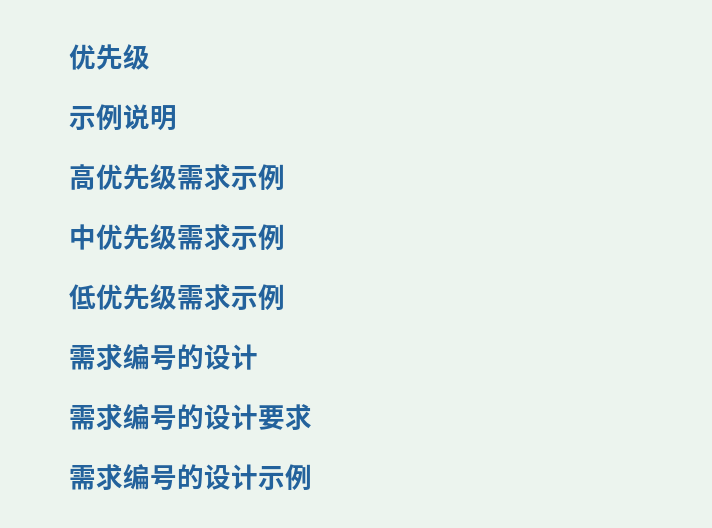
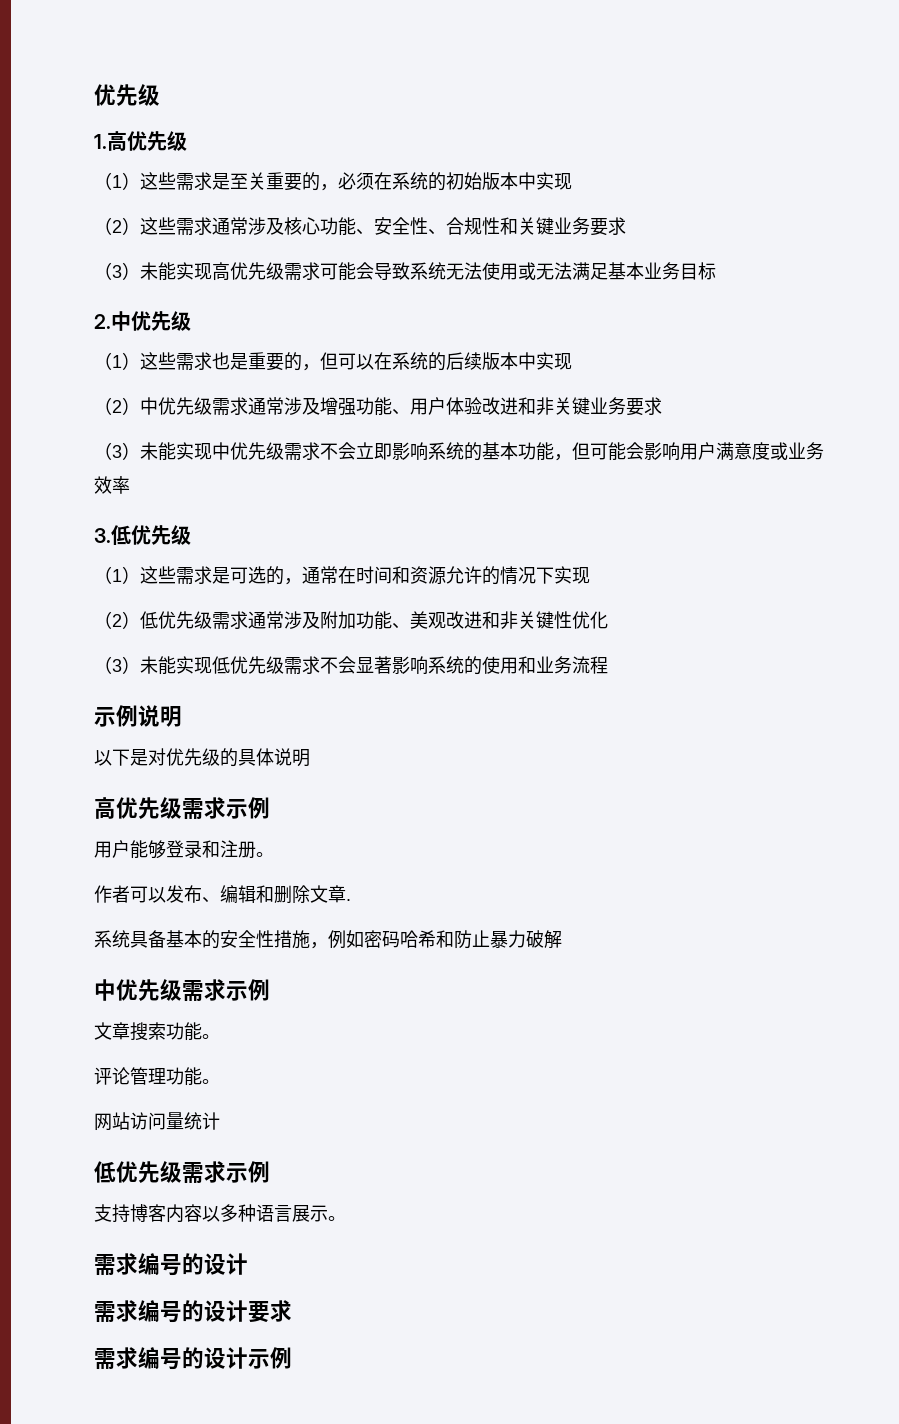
[69,44,150,70] [69,104,177,131] [69,164,285,191] [69,224,285,251] [69,284,285,311] 优先级 // 示例说明 // 高优先级需求示例 // 中优先级需求示例 // 低优先级需求示例 -> [94,84,160,106] [94,131,187,151] [94,172,572,191] [94,217,626,236] [94,262,716,281] [94,311,191,331] [94,352,572,371] [94,397,662,416] [94,442,824,461] [94,476,130,494] [94,525,191,545] [94,566,590,585] [94,611,608,630] [94,656,608,675] [94,705,182,727] [94,748,310,767] [94,797,270,820] [94,840,274,859] [94,885,351,904] [94,930,562,949] [94,979,270,1002] [94,1022,220,1041] [94,1067,220,1086] [94,1112,220,1131] [94,1161,270,1184] [94,1204,346,1223] 优先级 // 1.高优先级 // （1）这些需求是至关重要的，必须在系统的初始版本中实现 // （2）这些需求通常涉及核心功能、安全性、合规性和关键业务要求 // （3）未能实现高优先级需求可能会导致系统无法使用或无法满足基本业务目标 // 2.中优先级 // （1）这些需求也是重要的，但可以在系统的后续版本中实现 // （2）中优先级需求通常涉及增强功能、用户体验改进和非关键业务要求 // （3）未能实现中优先级需求不会立即影响系统的基本功能，但可能会影响用户满意度或业务效率 // 3.低优先级 // （1）这些需求是可选的，通常在时间和资源允许的情况下实现 // （2）低优先级需求通常涉及附加功能、美观改进和非关键性优化 // （3）未能实现低优先级需求不会显著影响系统的使用和业务流程 // 示例说明 // 以下是对优先级的具体说明 // 高优先级需求示例 // 用户能够登录和注册。 // 作者可以发布、编辑和删除文章. // 系统具备基本的安全性措施，例如密码哈希和防止暴力破解 // 中优先级需求示例 // 文章搜索功能。 // 评论管理功能。 // 网站访问量统计 // 低优先级需求示例 // 支持博客内容以多种语言展示。

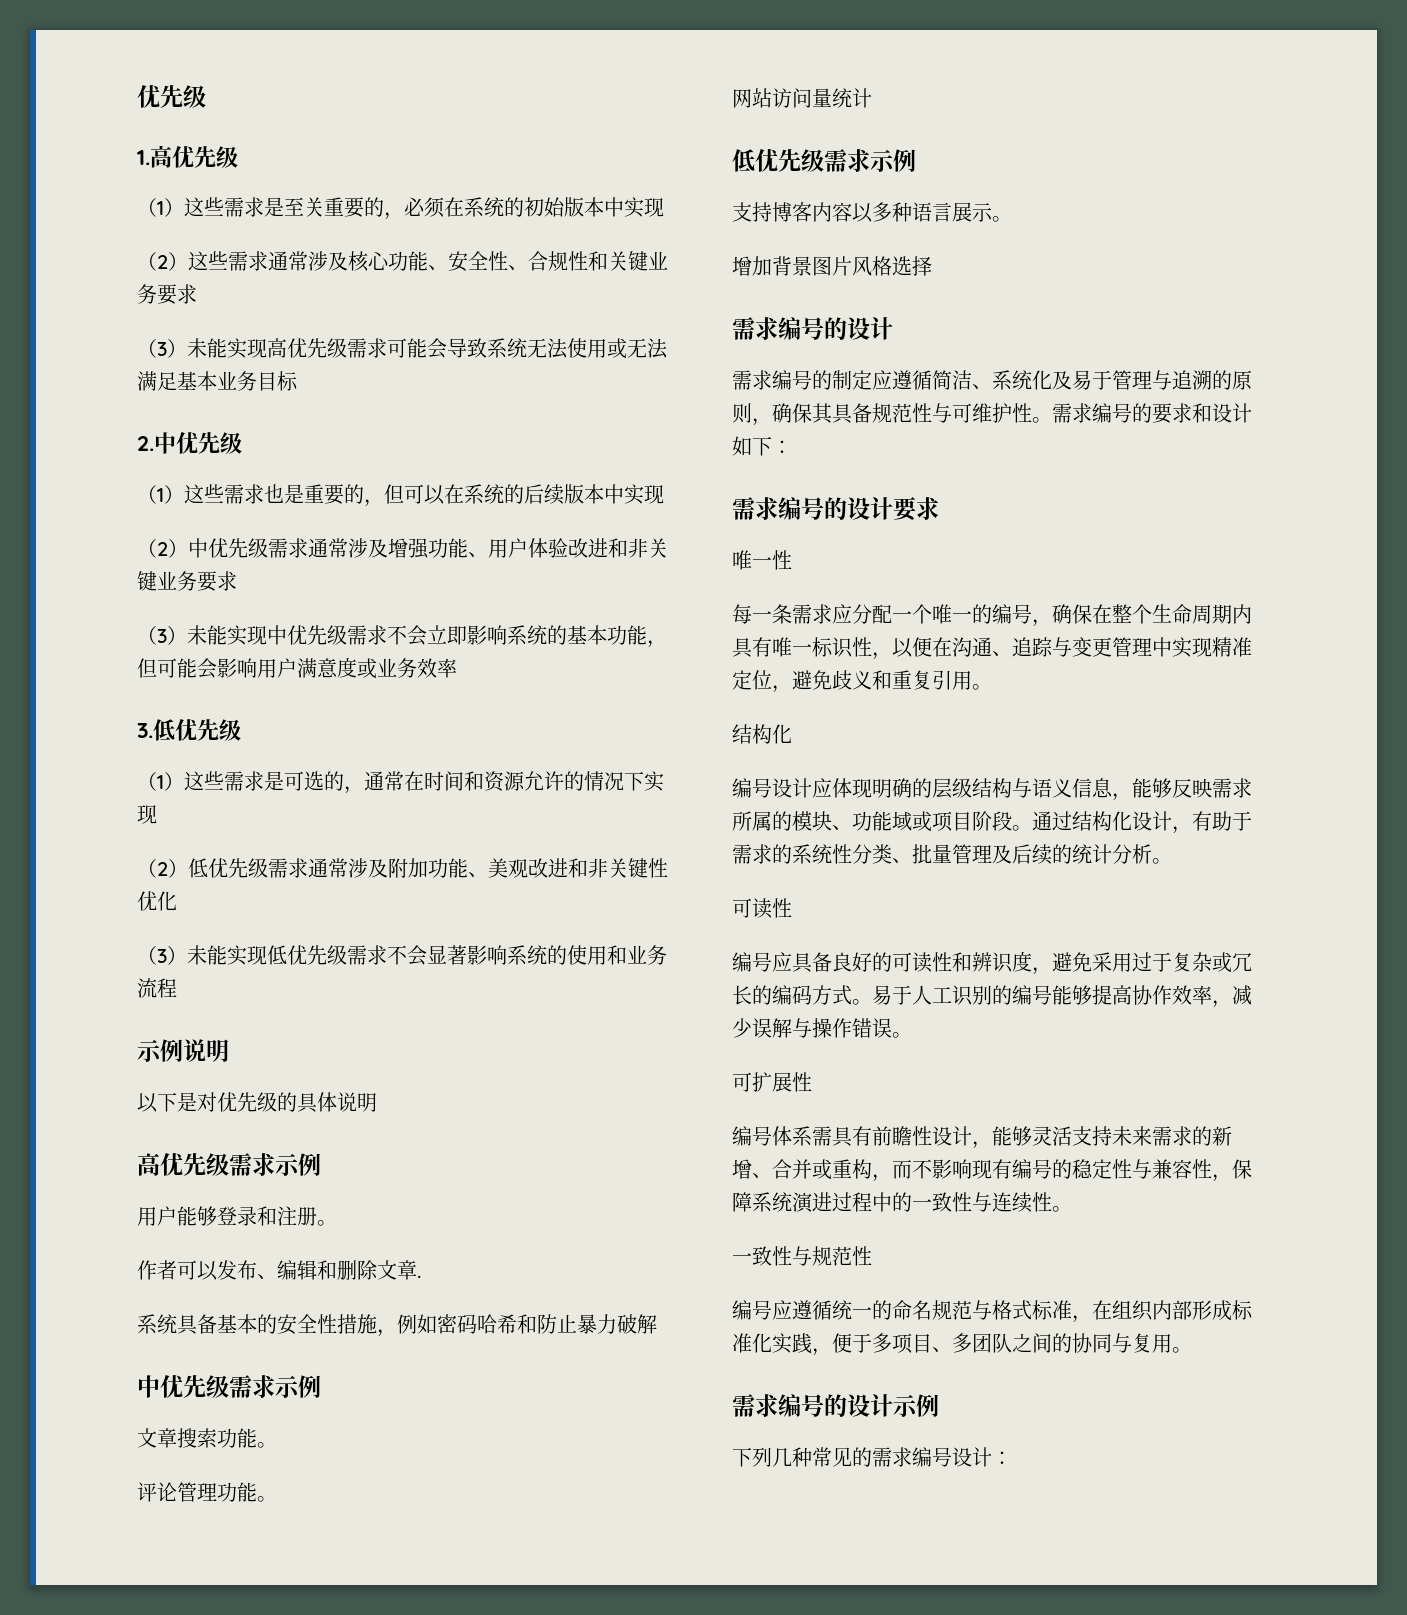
[94,1253,248,1276] // 需求编号的设计 -> [732,256,932,276] [732,317,893,340] [732,370,1252,390] [732,403,1252,426] [732,436,792,456] // 增加背景图片风格选择 // 需求编号的设计 // 需求编号的制定应遵循简洁、系统化及易于管理与追溯的原则，确保其具备规范性与可维护性。需求编号的要求和设计如下：
(292, 1311) none -> [732,550,792,570] [732,604,1252,627] [732,637,1252,660] [732,670,992,693] [732,724,792,744] [732,778,1252,801] [732,811,1252,834] [732,844,1172,865] [732,898,792,919] [732,951,1252,975] [732,985,1252,1008] [732,1018,912,1038] [732,1072,812,1092] [732,1126,1232,1149] [732,1159,1252,1182] [732,1192,1072,1213] [732,1246,872,1266] [732,1300,1253,1323] [732,1333,1192,1356] // 唯一性 // 每一条需求应分配一个唯一的编号，确保在整个生命周期内具有唯一标识性，以便在沟通、追踪与变更管理中实现精准定位，避免歧义和重复引用。 // 结构化 // 编号设计应体现明确的层级结构与语义信息，能够反映需求所属的模块、功能域或项目阶段。通过结构化设计，有助于需求的系统性分类、批量管理及后续的统计分析。 // 可读性 // 编号应具备良好的可读性和辨识度，避免采用过于复杂或冗长的编码方式。易于人工识别的编号能够提高协作效率，减少误解与操作错误。 // 可扩展性 // 编号体系需具有前瞻性设计，能够灵活支持未来需求的新增、合并或重构，而不影响现有编号的稳定性与兼容性，保障系统演进过程中的一致性与连续性。 // 一致性与规范性 // 编号应遵循统一的命名规范与格式标准，在组织内部形成标准化实践，便于多项目、多团队之间的协同与复用。
(292, 1358) none -> [732,1447,1012,1467] // 下列几种常见的需求编号设计：

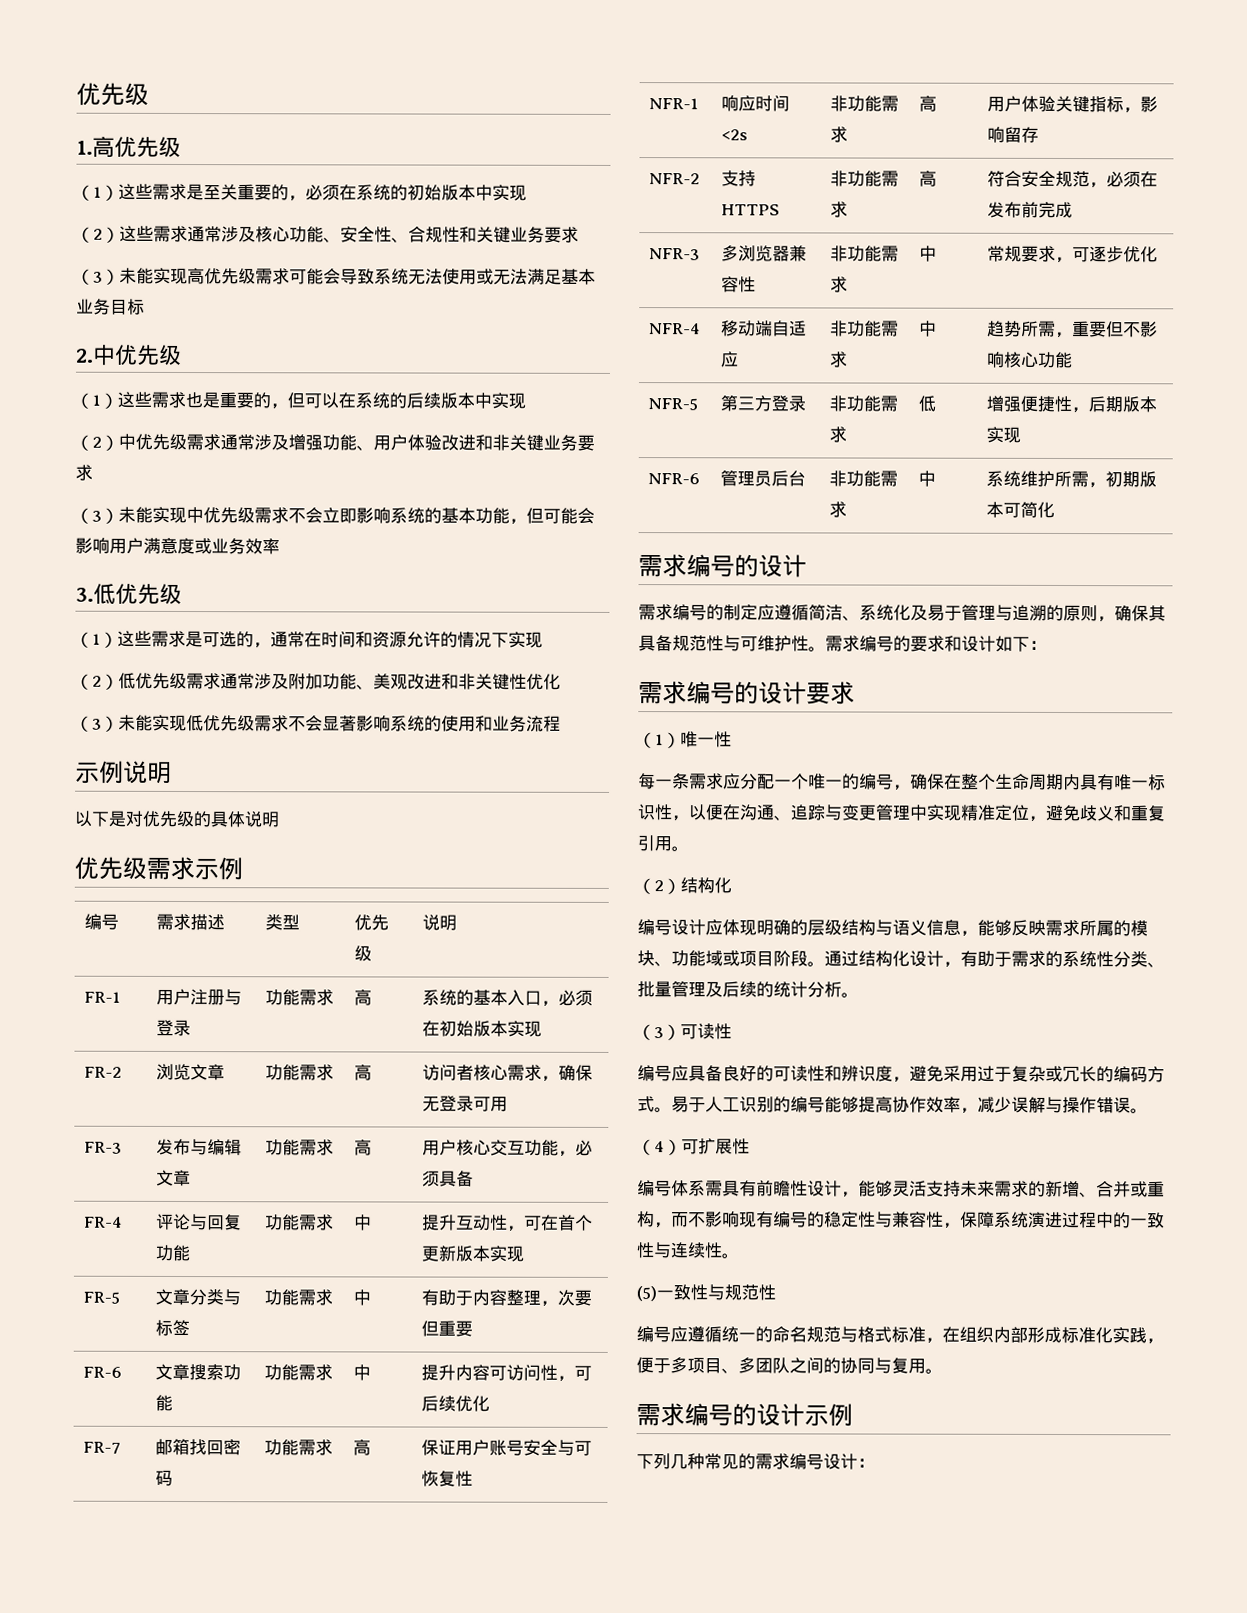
[137,1153,321,1176] [137,1206,337,1226] [137,1260,421,1281] [137,1314,657,1337] [137,1375,321,1398] [137,1428,277,1448] [137,1482,277,1502] [732,88,872,108] [732,149,916,172] [732,202,1012,223] [732,256,932,276] 高优先级需求示例 // 用户能够登录和注册。 // 作者可以发布、编辑和删除文章. // 系统具备基本的安全性措施，例如密码哈希和防止暴力破解 // 中优先级需求示例 // 文章搜索功能。 // 评论管理功能。 // 网站访问量统计 // 低优先级需求示例 // 支持博客内容以多种语言展示。 // 增加背景图片风格选择 -> [74,856,243,881] [84,913,120,930] [156,913,226,931] [265,914,301,931] [354,914,390,931] [354,945,373,962] [422,914,458,931] [84,991,122,1003] [156,988,243,1006] [156,1019,192,1037] [265,989,335,1006] [354,989,373,1006] [422,989,594,1007] [422,1020,543,1037] [84,1066,123,1078] [156,1063,226,1081] [265,1064,335,1081] [354,1064,373,1081] [422,1064,594,1082] [422,1095,509,1112] [84,1141,123,1154] [156,1138,243,1156] [156,1169,192,1187] [265,1139,335,1156] [354,1139,373,1156] [422,1139,594,1157] [422,1170,475,1187] [84,1216,124,1228] [156,1213,243,1231] [155,1244,192,1262] [265,1214,335,1231] [354,1214,373,1231] [422,1214,594,1232] [421,1245,526,1262] [83,1291,121,1304] [155,1288,242,1306] [155,1319,191,1336] [264,1289,334,1306] [353,1289,372,1306] [421,1289,593,1307] [421,1320,474,1337] [83,1366,123,1378] [155,1363,242,1381] [155,1394,174,1411] [264,1364,334,1381] [353,1364,372,1381] [421,1364,593,1382] [421,1395,491,1412] [83,1441,122,1454] [155,1438,242,1456] [155,1469,174,1486] [264,1439,334,1456] [353,1439,372,1456] [421,1439,593,1456] [421,1470,474,1487] [649,98,700,110] [721,95,791,112] [721,129,749,141] [830,95,900,112] [830,126,849,143] [919,95,938,112] [987,95,1159,114] [987,126,1040,143] [649,173,701,185] [721,170,757,187] [721,204,781,216] [830,170,900,187] [830,201,849,218] [919,170,938,187] [987,170,1159,189] [987,201,1074,219] [649,248,701,261] [721,245,808,262] [721,276,757,293] [830,245,900,262] [830,276,849,293] [919,245,938,262] [987,245,1159,264] [649,323,702,335] [721,320,808,337] [720,351,740,368] [830,320,900,337] [829,351,849,368] [919,320,938,337] [987,320,1159,339] [986,351,1074,369] [648,398,699,411] [720,395,807,412] [829,395,899,412] [829,426,848,443] [918,395,937,412] [986,395,1158,414] [986,426,1022,443] [648,473,701,485] [720,470,807,487] [829,470,899,487] [829,501,848,518] [918,470,937,487] [986,470,1158,489] [986,501,1056,518] 优先级需求示例 // 编号 | 需求描述 | 类型 | 优先级 | 说明 // FR-1 | 用户注册与登录 | 功能需求 | 高 | 系统的基本入口，必须在初始版本实现 // FR-2 | 浏览文章 | 功能需求 | 高 | 访问者核心需求，确保无登录可用 // FR-3 | 发布与编辑文章 | 功能需求 | 高 | 用户核心交互功能，必须具备 // FR-4 | 评论与回复功能 | 功能需求 | 中 | 提升互动性，可在首个更新版本实现 // FR-5 | 文章分类与标签 | 功能需求 | 中 | 有助于内容整理，次要但重要 // FR-6 | 文章搜索功能 | 功能需求 | 中 | 提升内容可访问性，可后续优化 // FR-7 | 邮箱找回密码 | 功能需求 | 高 | 保证用户账号安全与可恢复性 // NFR-1 | 响应时间<2s | 非功能需求 | 高 | 用户体验关键指标，影响留存 // NFR-2 | 支持HTTPS | 非功能需求 | 高 | 符合安全规范，必须在发布前完成 // NFR-3 | 多浏览器兼容性 | 非功能需求 | 中 | 常规要求，可逐步优化 // NFR-4 | 移动端自适应 | 非功能需求 | 中 | 趋势所需，重要但不影响核心功能 // NFR-5 | 第三方登录 | 非功能需求 | 低 | 增强便捷性，后期版本实现 // NFR-6 | 管理员后台 | 非功能需求 | 中 | 系统维护所需，初期版本可简化
(939, 508) none -> [638,732,681,749] （1）
(992, 687) none -> [637,878,681,895] （2）
(1172, 861) none -> [637,1024,681,1041] （3）
(912, 1035) none -> [637,1139,682,1156] （4）
(1072, 1209) none -> [636,1286,657,1302] (5)

